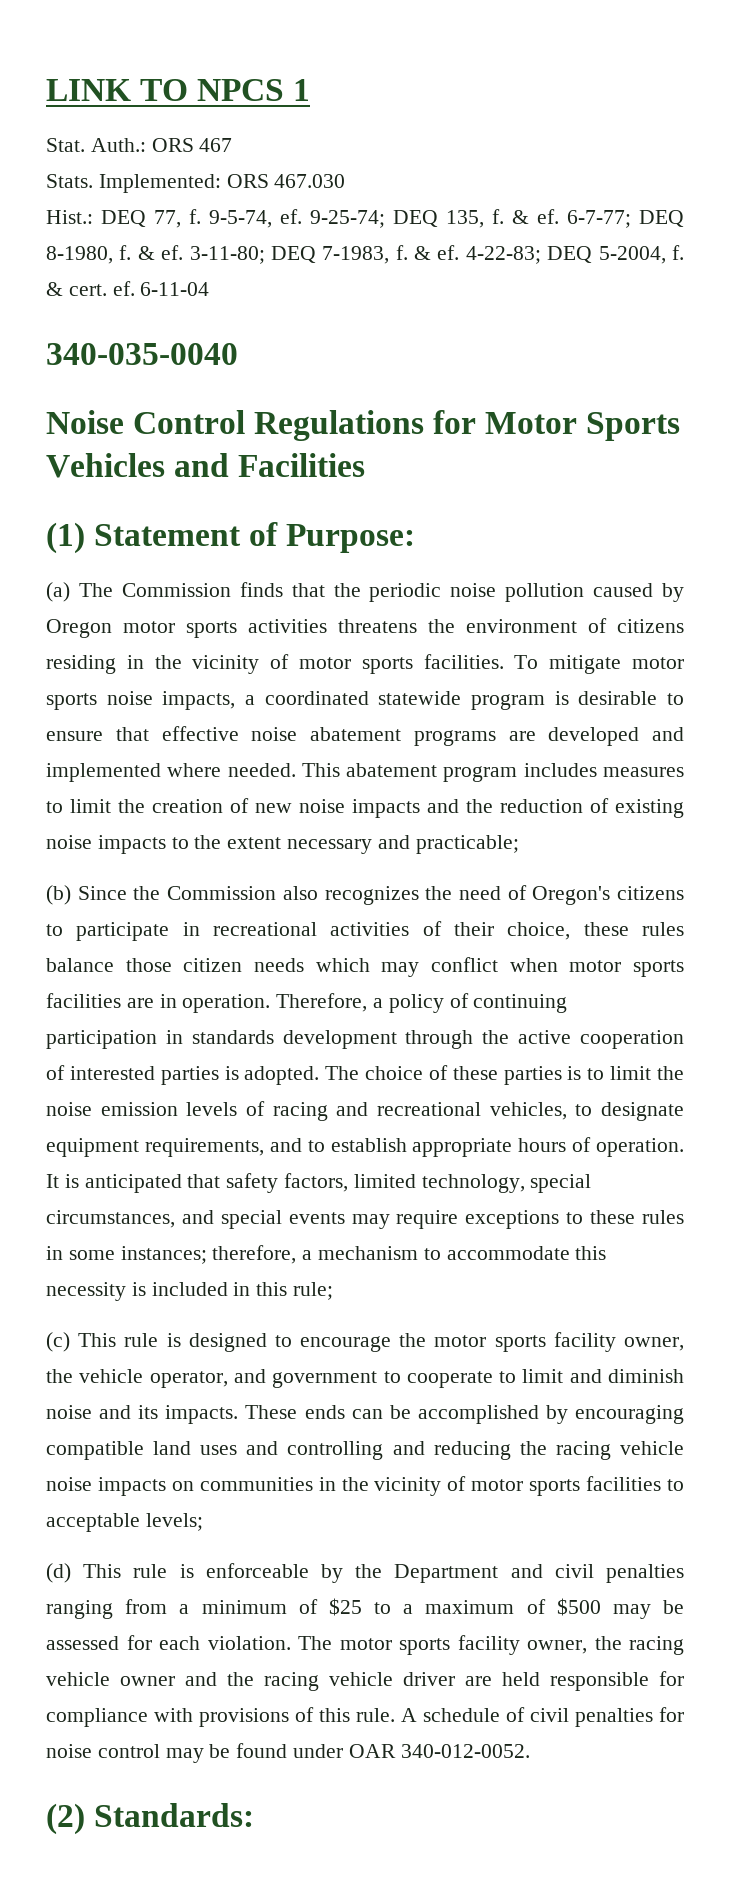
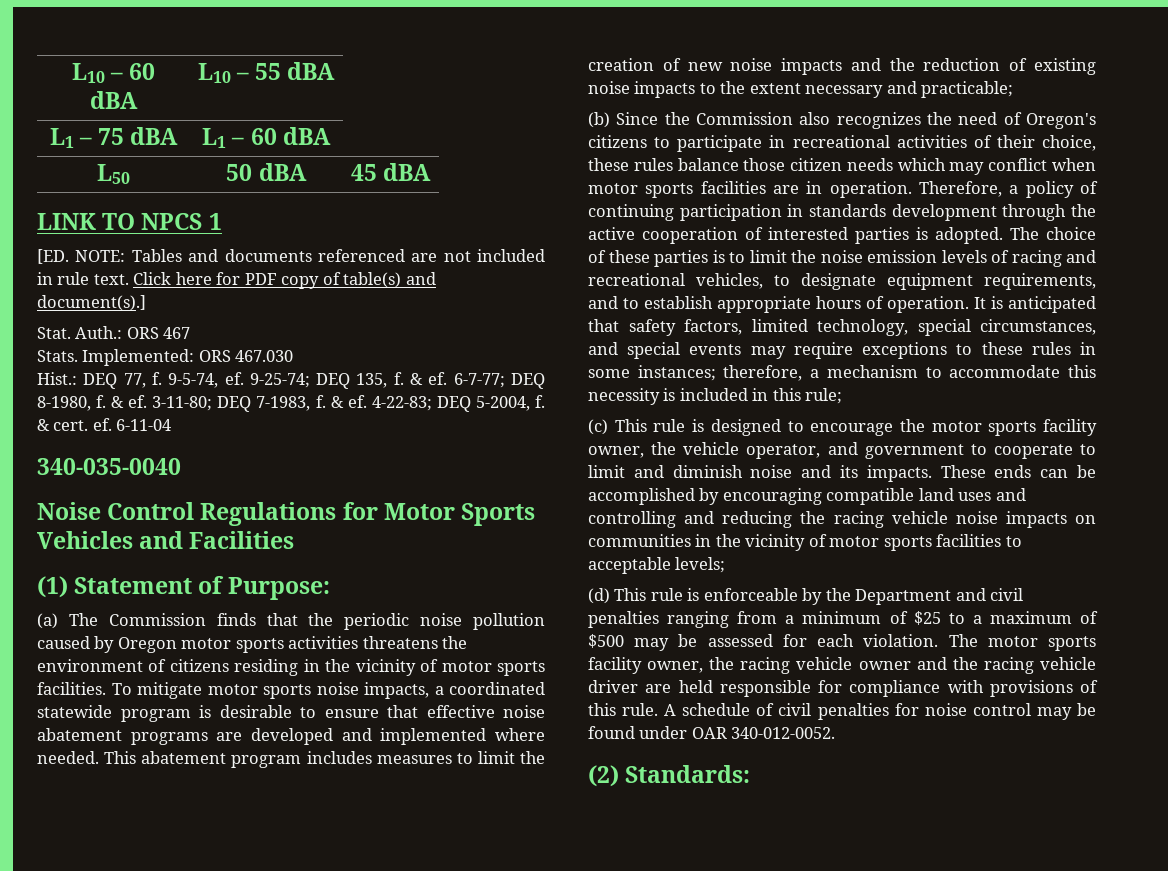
[46,79,311,101] LINK TO NPCS 1 -> [71,63,156,83] [90,91,138,109] [197,62,336,83] [49,127,179,148] [202,127,331,148] [97,164,130,184] [226,163,307,181] [350,163,432,181] [37,213,222,230] [37,249,545,264] [37,272,436,289] [37,295,146,311] L10 – 60 dBA | L10 – 55 dBA // L1 – 75 dBA | L1 – 60 dBA // L50 | 50 dBA | 45 dBA // LINK TO NPCS 1 // [ED. NOTE: Tables and documents referenced are not included in rule text. Click here for PDF copy of table(s) and document(s).]

